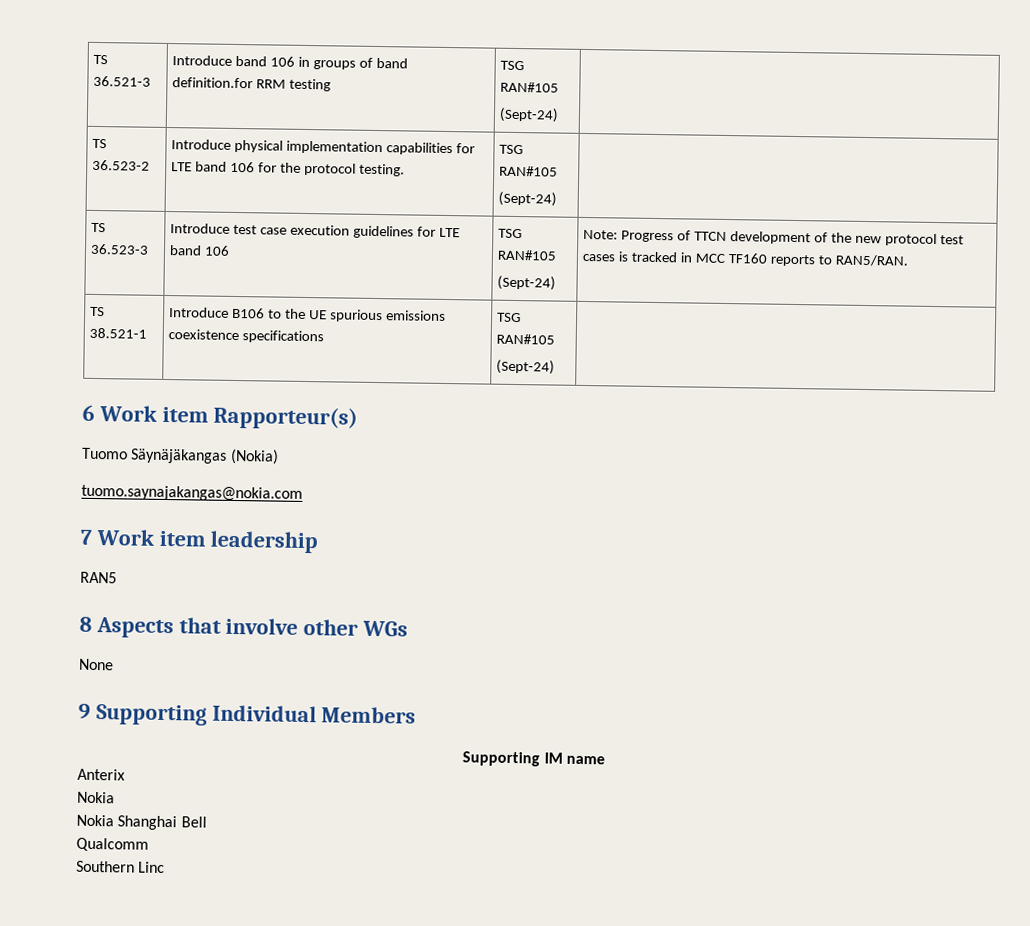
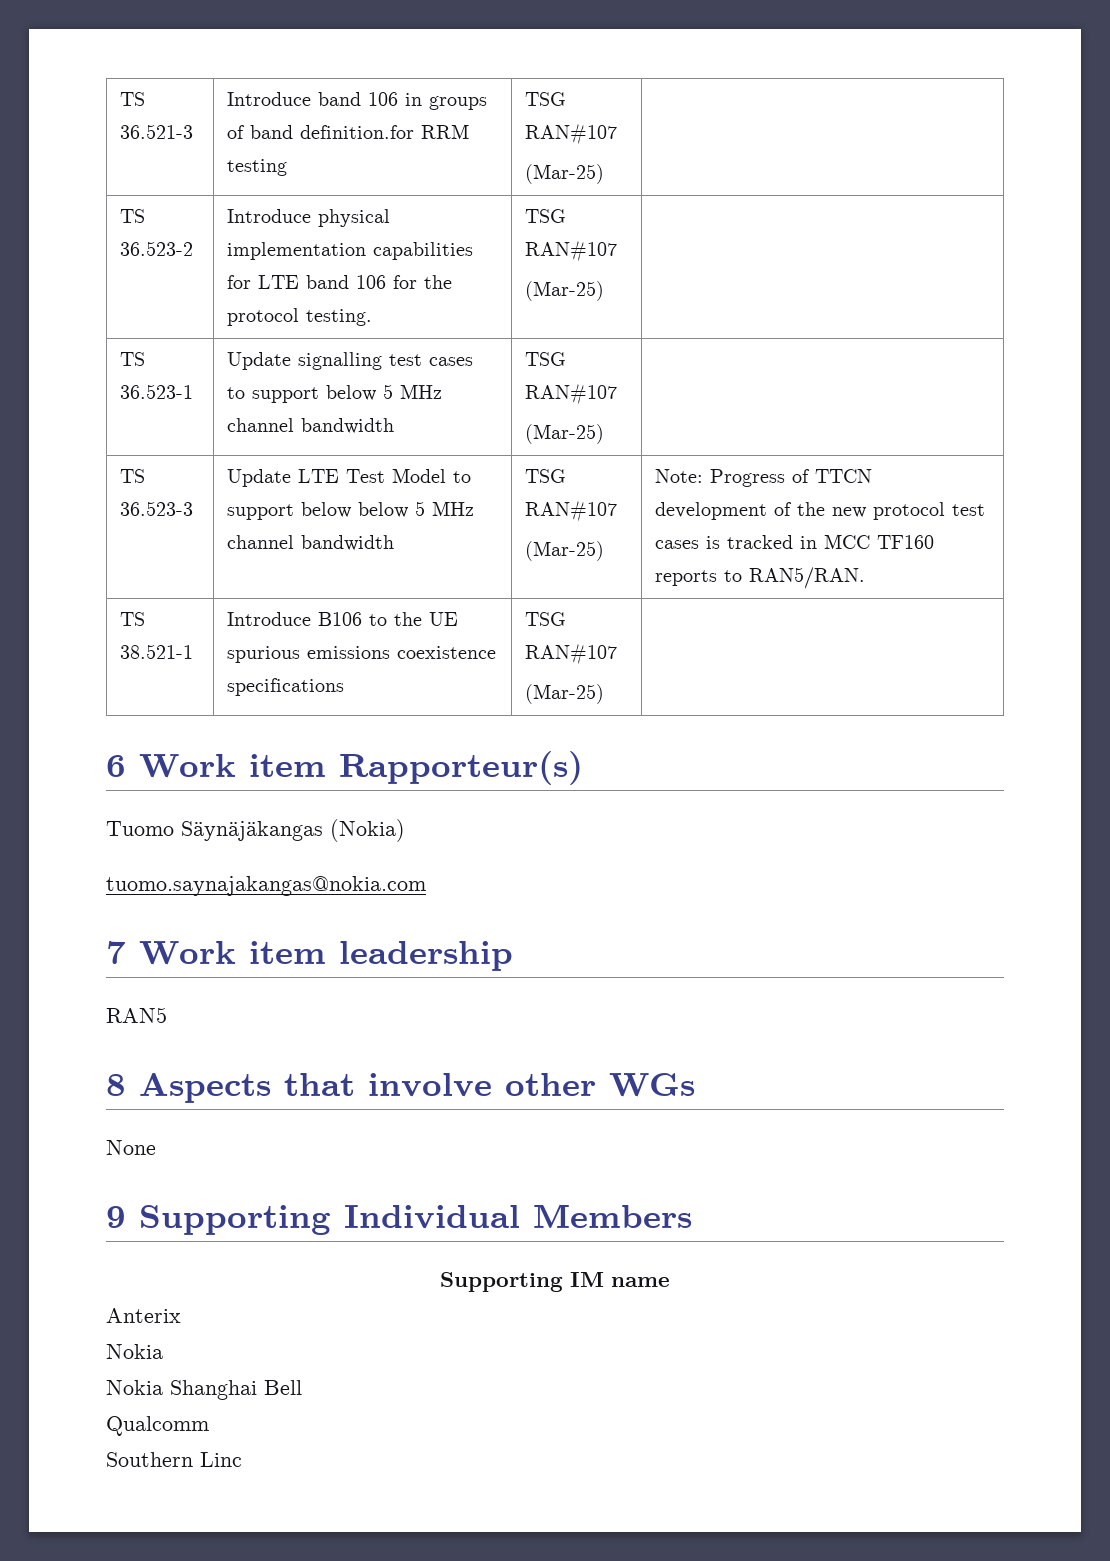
[500,81,560,93] [499,107,560,123] RAN#105 // (Sept-24) -> [525,123,618,145] [525,164,605,184] RAN#107 // (Mar-25)
[499,165,559,177] [498,191,558,207] [91,222,107,233] [90,243,150,255] [170,223,460,239] [169,245,231,256] [498,228,523,239] [497,249,558,261] [497,275,557,291] RAN#105 // (Sept-24) | // TS 36.523-3 | Introduce test case execution guidelines for LTE band 106 | TSG RAN#105 // (Sept-24) -> [525,240,618,262] [525,281,605,301] [120,352,146,366] [120,384,194,399] [227,352,474,370] [227,384,443,403] [227,418,395,434] [525,352,567,366] [525,383,618,405] [525,424,605,444] [120,469,146,483] [120,501,194,516] [227,468,472,487] [227,501,475,520] [227,535,395,551] [525,469,567,483] [525,500,618,522] [525,541,605,561] RAN#107 // (Mar-25) | // TS 36.523-1 | Update signalling test cases to support below 5 MHz channel bandwidth | TSG RAN#107 // (Mar-25) | // TS 36.523-3 | Update LTE Test Model to support below below 5 MHz channel bandwidth | TSG RAN#107 // (Mar-25)
[496,333,556,345] [496,359,556,375] RAN#105 // (Sept-24) -> [525,643,618,665] [525,684,605,704] RAN#107 // (Mar-25)

